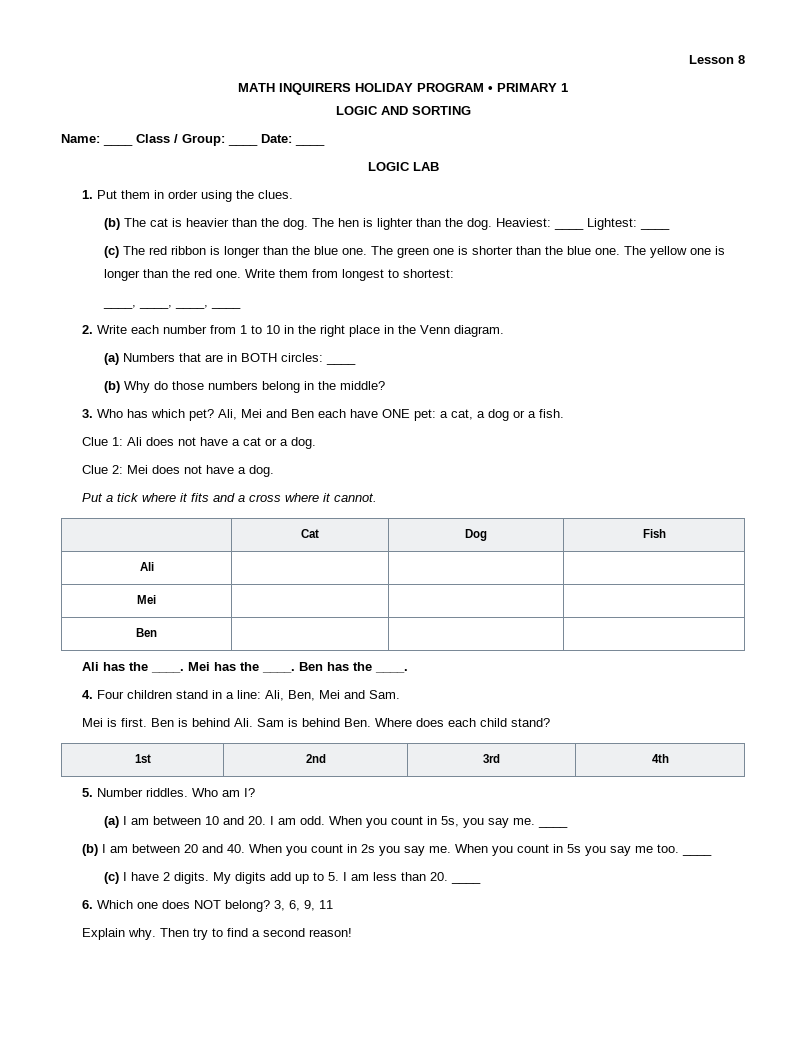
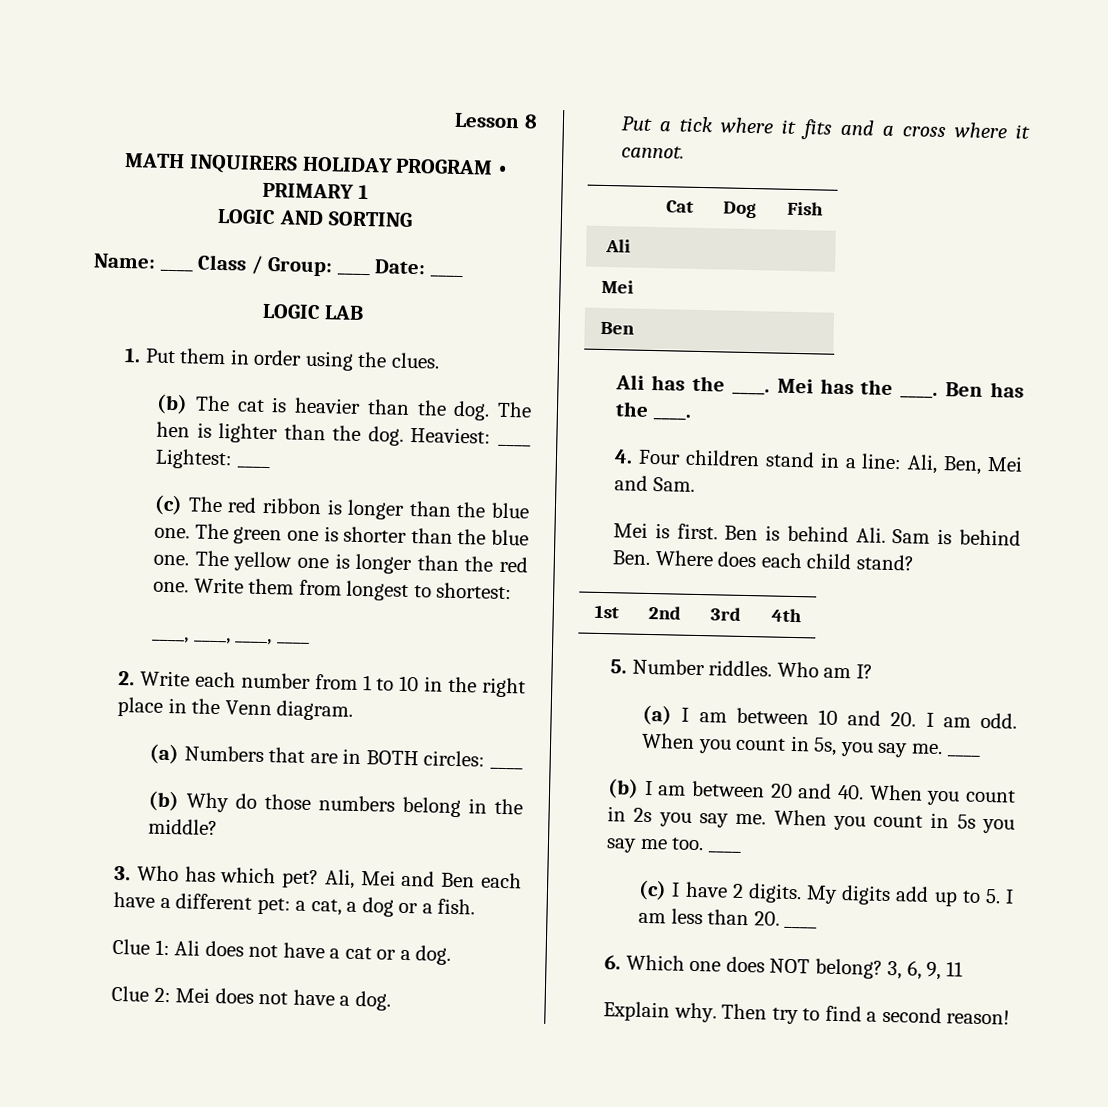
[382,409,411,418] ONE -> [159,893,253,910] a different

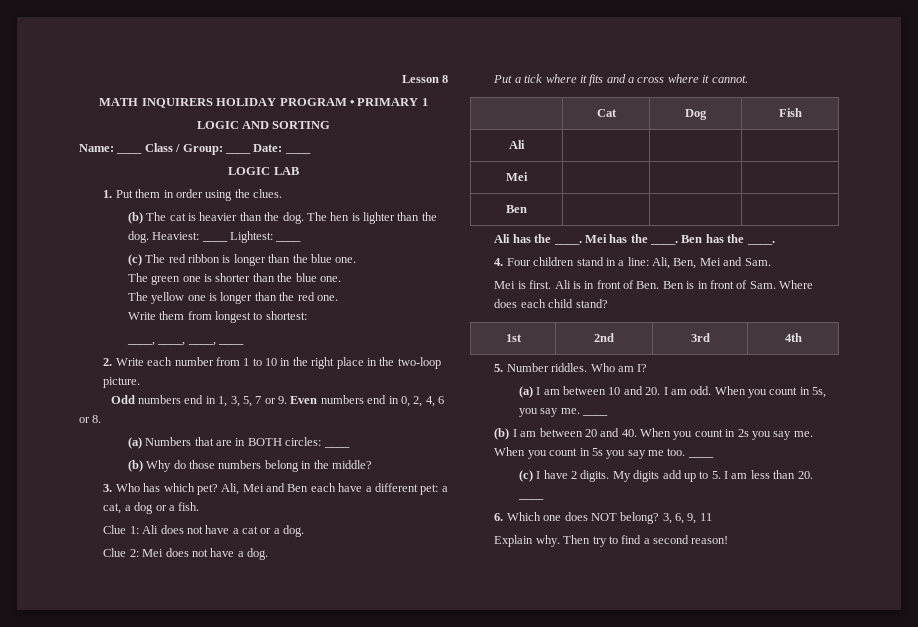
(191, 533) none -> (357, 260) //
(190, 560) none -> (341, 279) //
(190, 587) none -> (338, 298) //
[224,700,354,721] Venn diagram. -> [397,357,441,369] [103,377,141,388] [110,395,445,407] [79,415,102,423] two-loop picture. // Odd numbers end in 1, 3, 5, 7 or 9. Even numbers end in 0, 2, 4, 6 or 8.
[724,525,1021,546] [612,550,652,566] Ben is behind Ali. Sam is behind Ben. -> [554,280,776,289] Ali is in front of Ben. Ben is in front of Sam.

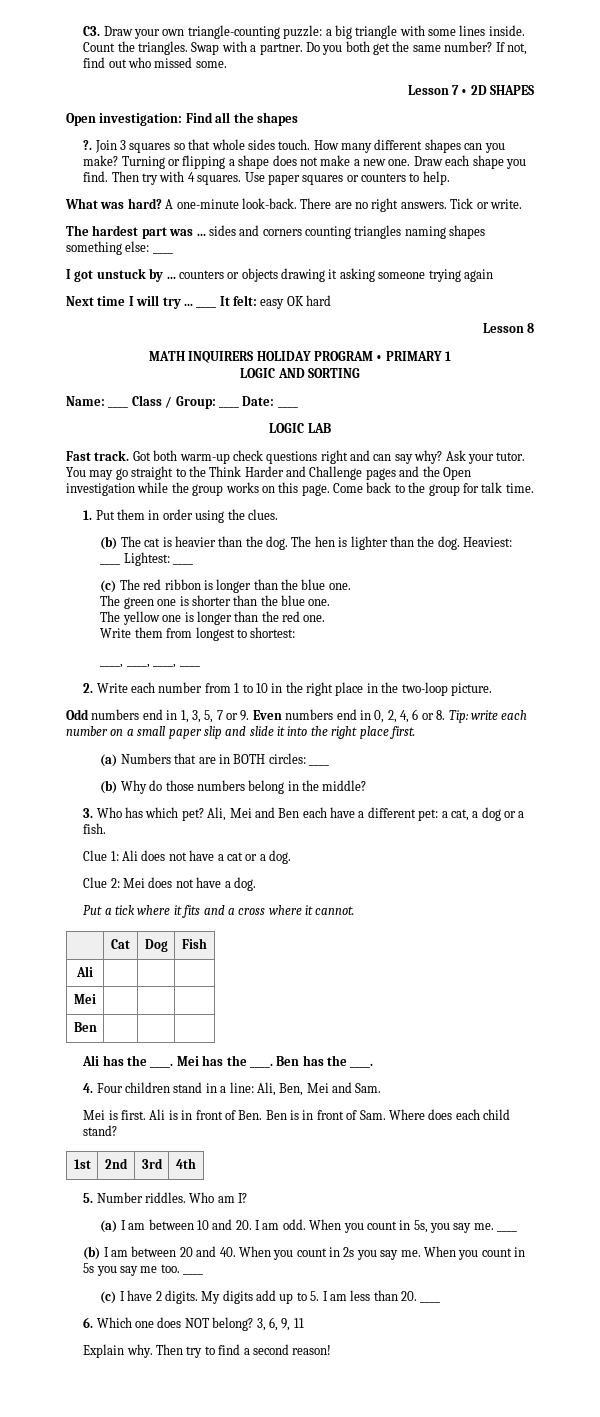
(401, 79) none -> [83,25,525,39] [83,41,527,55] [83,57,227,68] [407,85,534,95] [66,112,298,126] [83,139,505,153] [83,155,526,169] [83,171,450,185] [65,198,522,212] [66,225,486,239] [66,241,150,255] [152,252,173,254] [66,268,493,282] [66,295,193,309] [196,306,217,308] [219,295,332,309] C3. Draw your own triangle-counting puzzle: a big triangle with some lines inside. Count the triangles. Swap with a partner. Do you both get the same number? If not, find out who missed some. // Lesson 7 • 2D SHAPES // Open investigation: Find all the shapes // ?. Join 3 squares so that whole sides touch. How many different shapes can you make? Turning or flipping a shape does not make a new one. Draw each shape you find. Then try with 4 squares. Use paper squares or counters to help. // What was hard? A one-minute look-back. There are no right answers. Tick or write. // The hardest part was ... sides and corners counting triangles naming shapes something else: ____ // I got unstuck by ... counters or objects drawing it asking someone trying again // Next time I will try ... ____ It felt: easy OK hard //
(299, 171) none -> [66,450,526,464] [66,466,471,480] [66,482,534,496] // Fast track. Got both warm-up check questions right and can say why? Ask your tutor. You may go straight to the Think Harder and Challenge pages and the Open investigation while the group works on this page. Come back to the group for talk time.
(102, 419) none -> [448,710,528,723] [66,726,415,739] Tip: write each number on a small paper slip and slide it into the right place first.

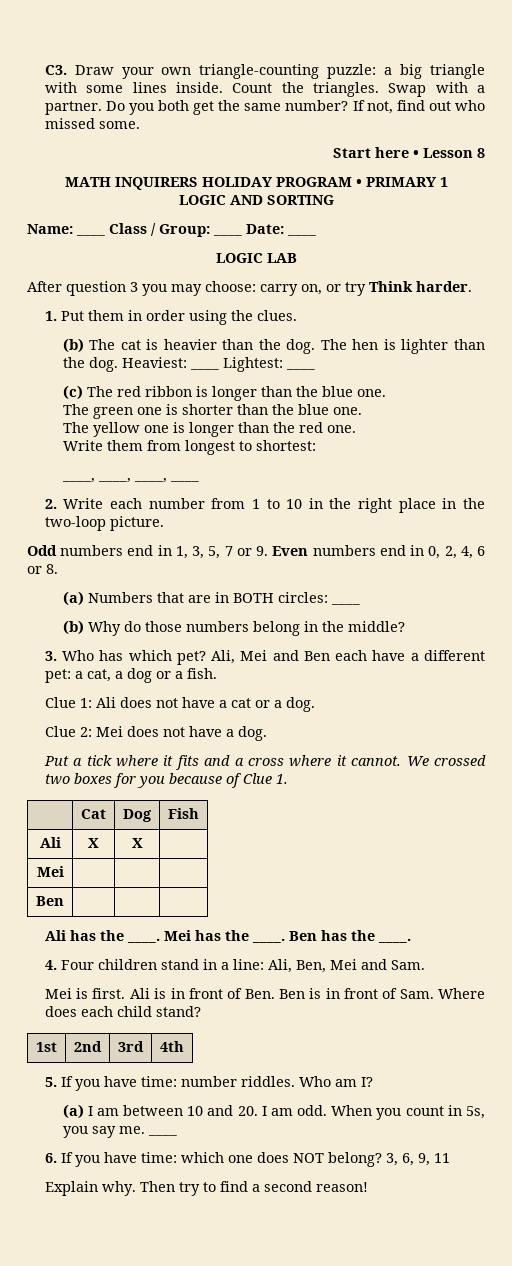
[407,85,534,95] [66,112,298,126] [83,139,505,153] [83,155,526,169] [83,171,450,185] [65,198,522,212] [66,225,486,239] [66,241,150,255] [152,252,173,254] [66,268,493,282] [66,295,193,309] [196,306,217,308] [219,295,332,309] Lesson 7 • 2D SHAPES // Open investigation: Find all the shapes // ?. Join 3 squares so that whole sides touch. How many different shapes can you make? Turning or flipping a shape does not make a new one. Draw each shape you find. Then try with 4 squares. Use paper squares or counters to help. // What was hard? A one-minute look-back. There are no right answers. Tick or write. // The hardest part was ... sides and corners counting triangles naming shapes something else: ____ // I got unstuck by ... counters or objects drawing it asking someone trying again // Next time I will try ... ____ It felt: easy OK hard // -> [333,147,419,158] Start here •
[66,450,526,464] [66,466,471,480] [66,482,534,496] Fast track. Got both warm-up check questions right and can say why? Ask your tutor. You may go straight to the Think Harder and Challenge pages and the Open investigation while the group works on this page. Come back to the group for talk time. -> [27,281,472,296] After question 3 you may choose: carry on, or try Think harder.
[448,710,528,723] [66,726,415,739] Tip: write each number on a small paper slip and slide it into the right place first. -> (58, 569) none
(355, 910) none -> [406,755,486,766] [44,773,288,788] We crossed two boxes for you because of Clue 1.
(93, 971) | -> [88,838,99,848] [131,838,143,848] X | X
[96,1192,143,1203] Number -> [60,1076,237,1091] If you have time: number
[83,1246,525,1260] [83,1263,180,1276] [183,1273,204,1275] [100,1290,418,1304] [420,1301,441,1303] [83,1317,132,1328] (b) I am between 20 and 40. When you count in 2s you say me. When you count in 5s you say me too. ____ // (c) I have 2 digits. My digits add up to 5. I am less than 20. ____ // 6. Which -> [44,1152,224,1167] 6. If you have time: which

